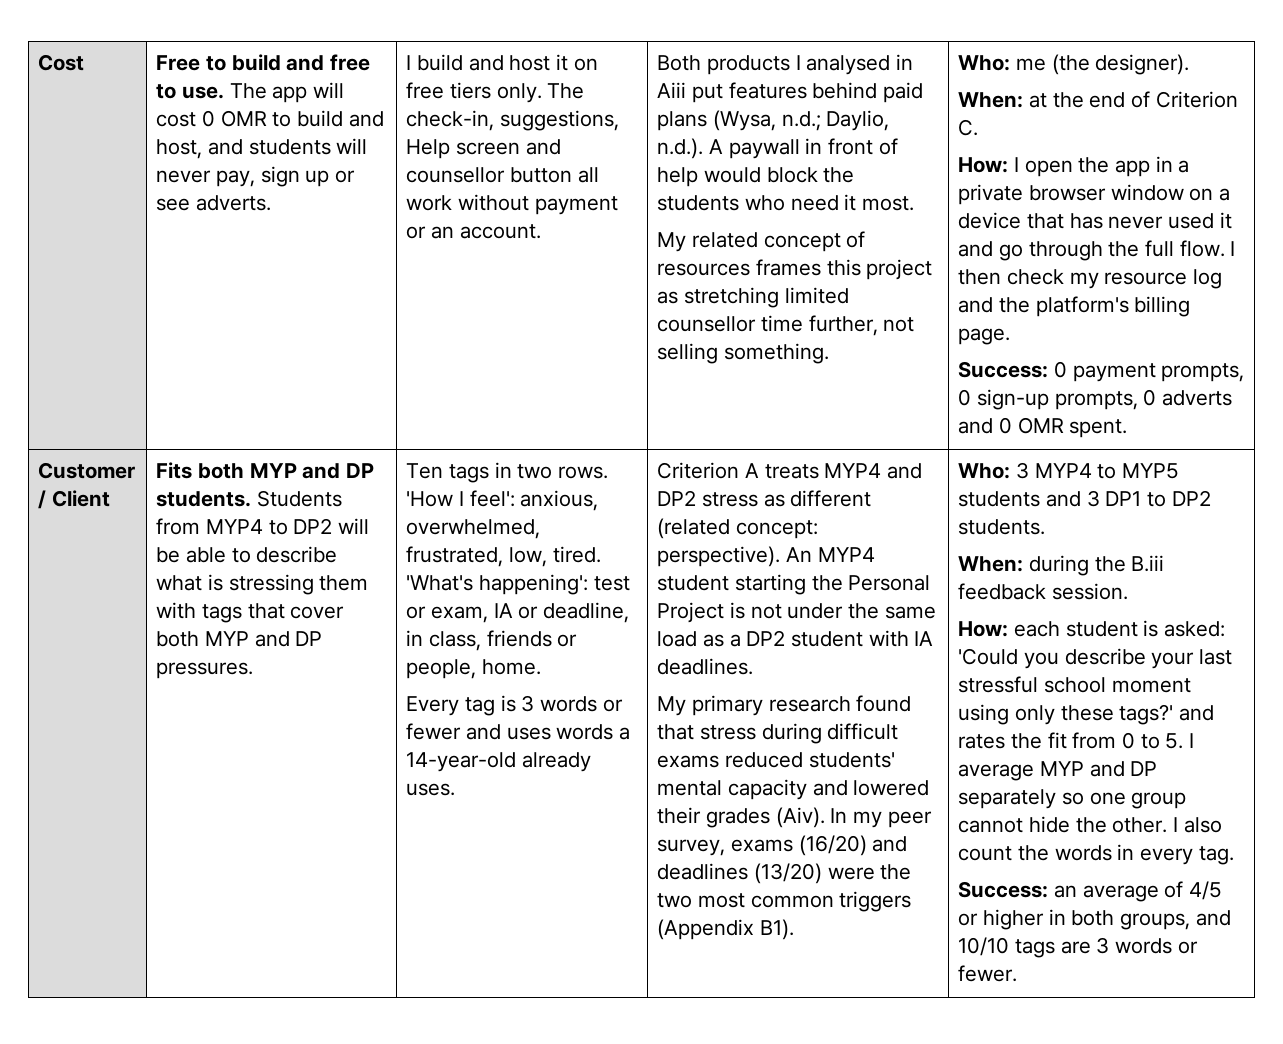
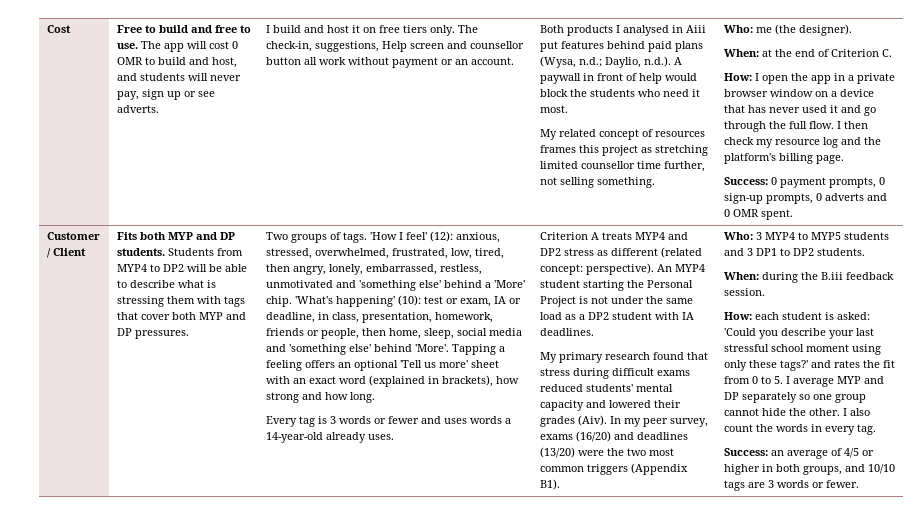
[406,462,608,483] [406,490,599,511] [406,519,541,539] [406,546,601,567] [406,574,588,595] Ten tags in two rows. 'How I feel': anxious, overwhelmed, frustrated, low, tired. 'What's happening': -> [265,231,500,243] [265,248,504,259] [265,264,482,275] [265,280,525,291] [265,295,421,307] Two groups of tags. 'How I feel' (12): anxious, stressed, overwhelmed, frustrated, low, tired, then angry, lonely, embarrassed, restless, unmotivated and 'something else' behind a 'More' chip. 'What's happening' (10):
(481, 641) none -> [361,312,493,323] presentation, homework,
[481,659,541,675] home. -> [361,328,522,339] [265,344,505,355] [265,360,499,371] [265,375,519,387] [265,392,375,403] then home, sleep, social media and 'something else' behind 'More'. Tapping a feeling offers an optional 'Tell us more' sheet with an exact word (explained in brackets), how strong and how long.

